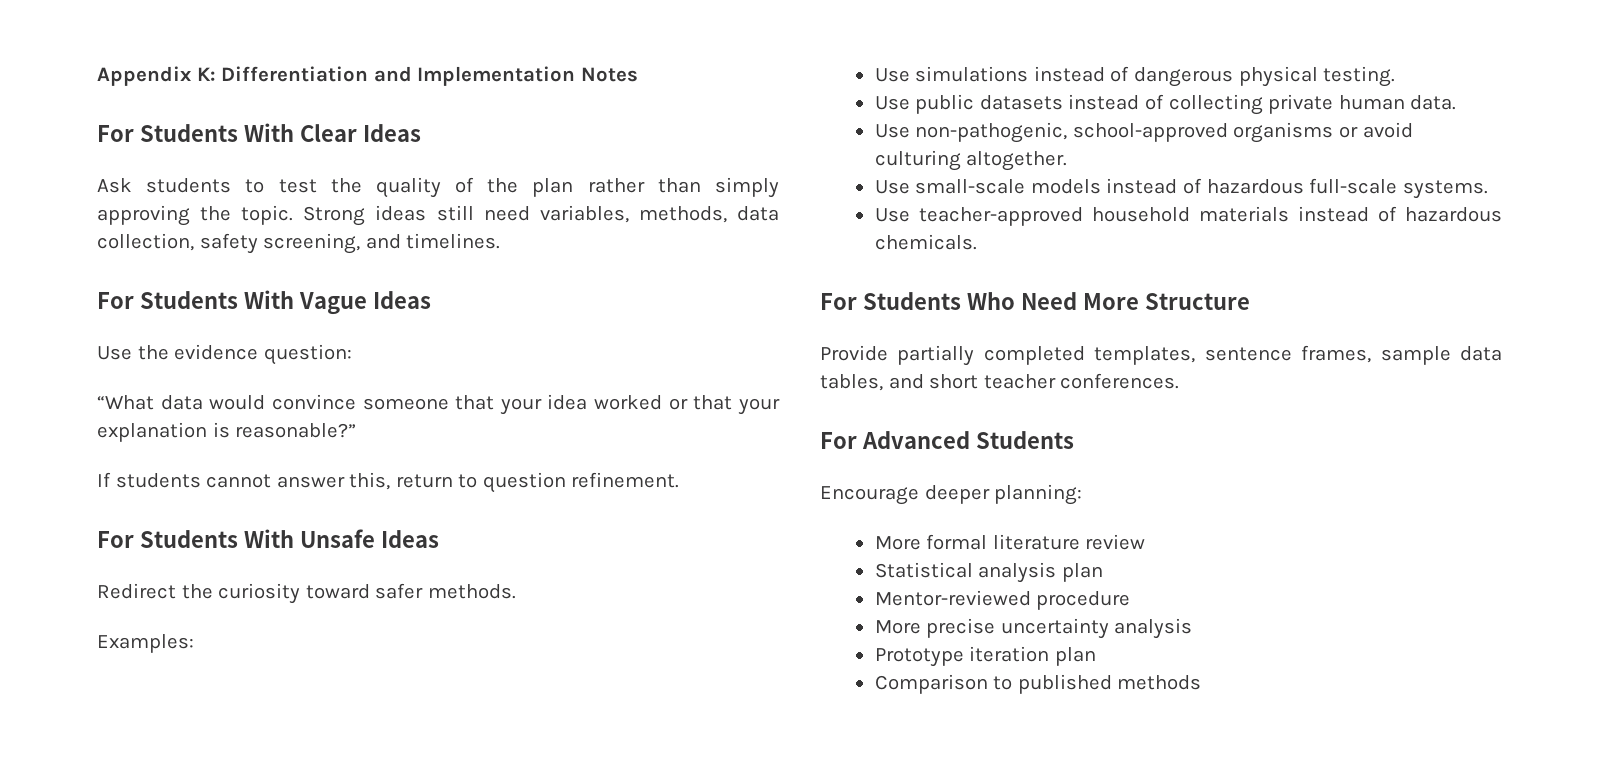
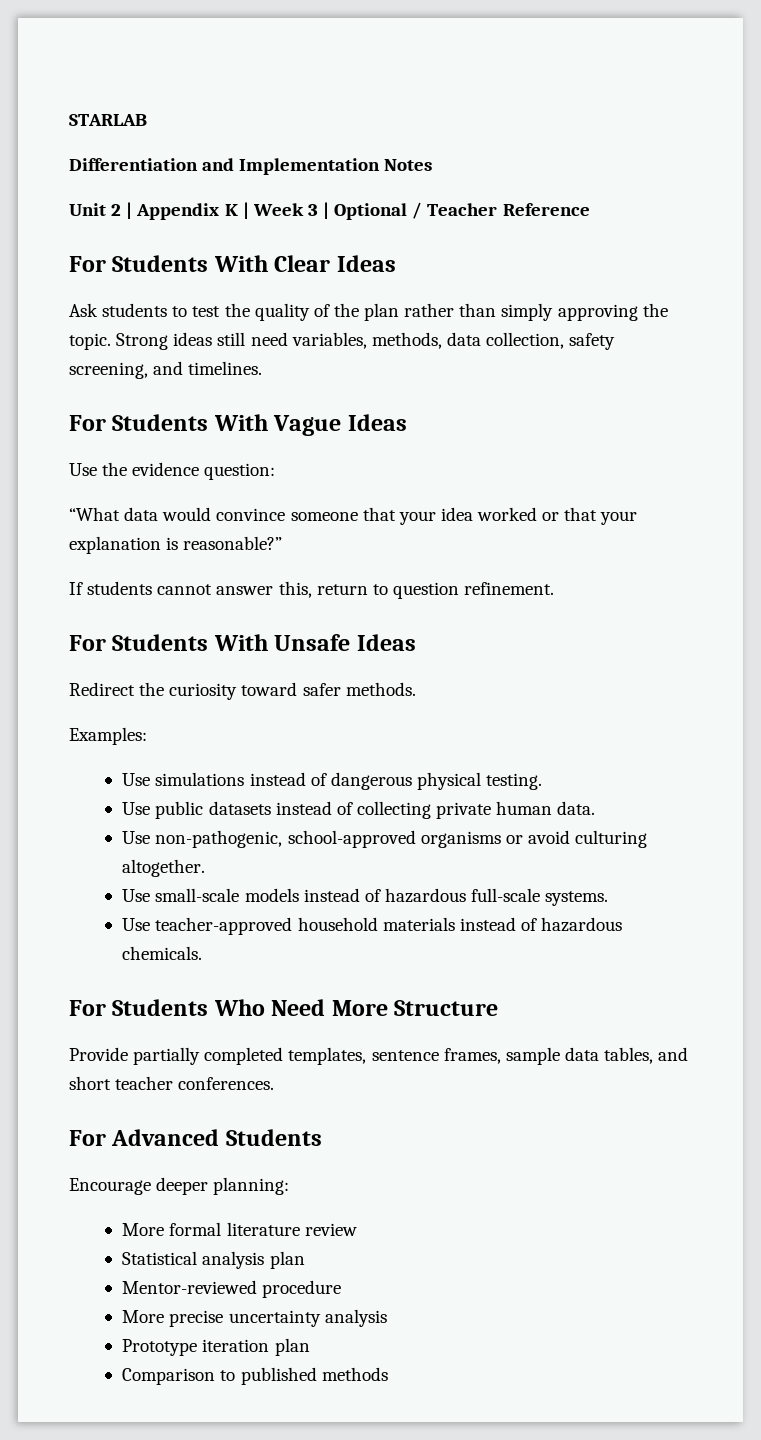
[97,66,216,86] Appendix K: -> [69,114,147,126] STARLAB //
(638, 74) none -> [69,202,590,220] // Unit 2 | Appendix K | Week 3 | Optional / Teacher Reference

